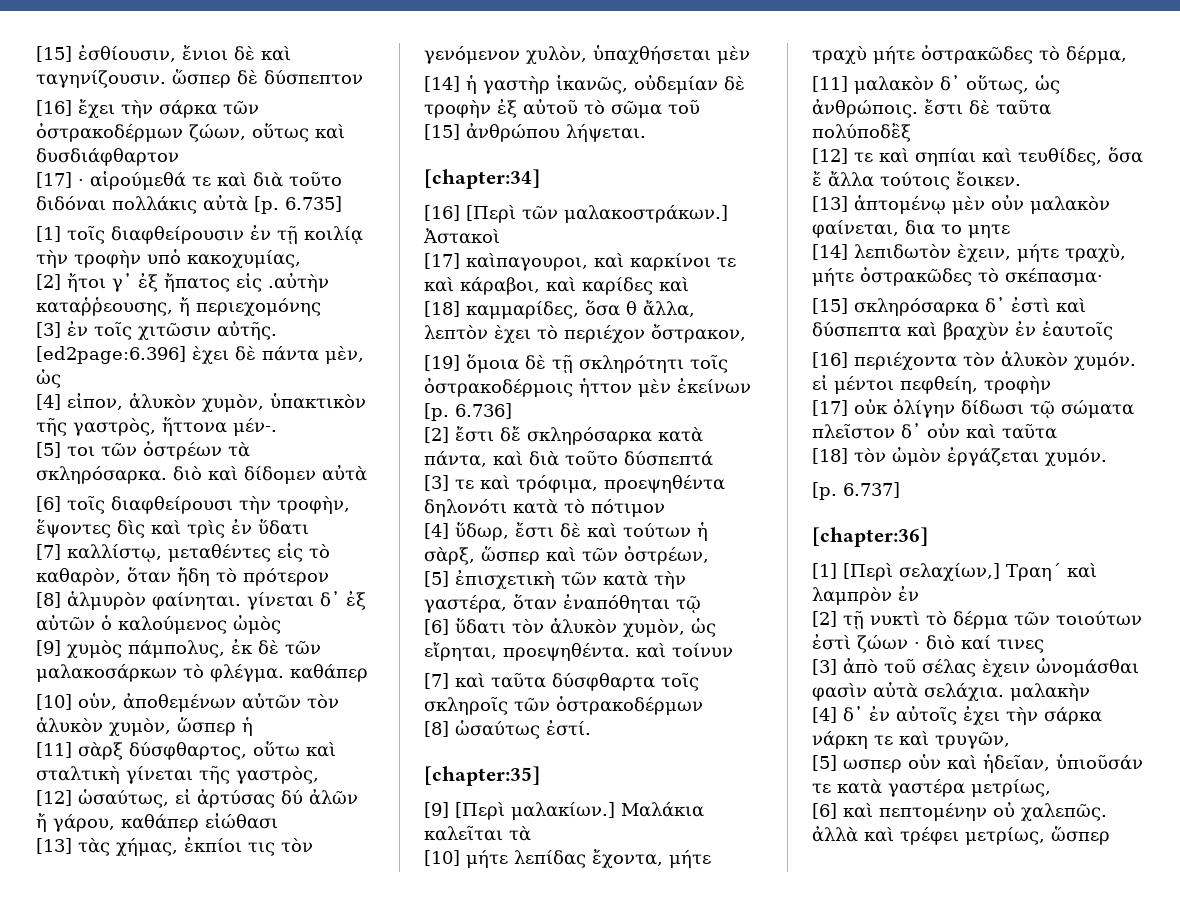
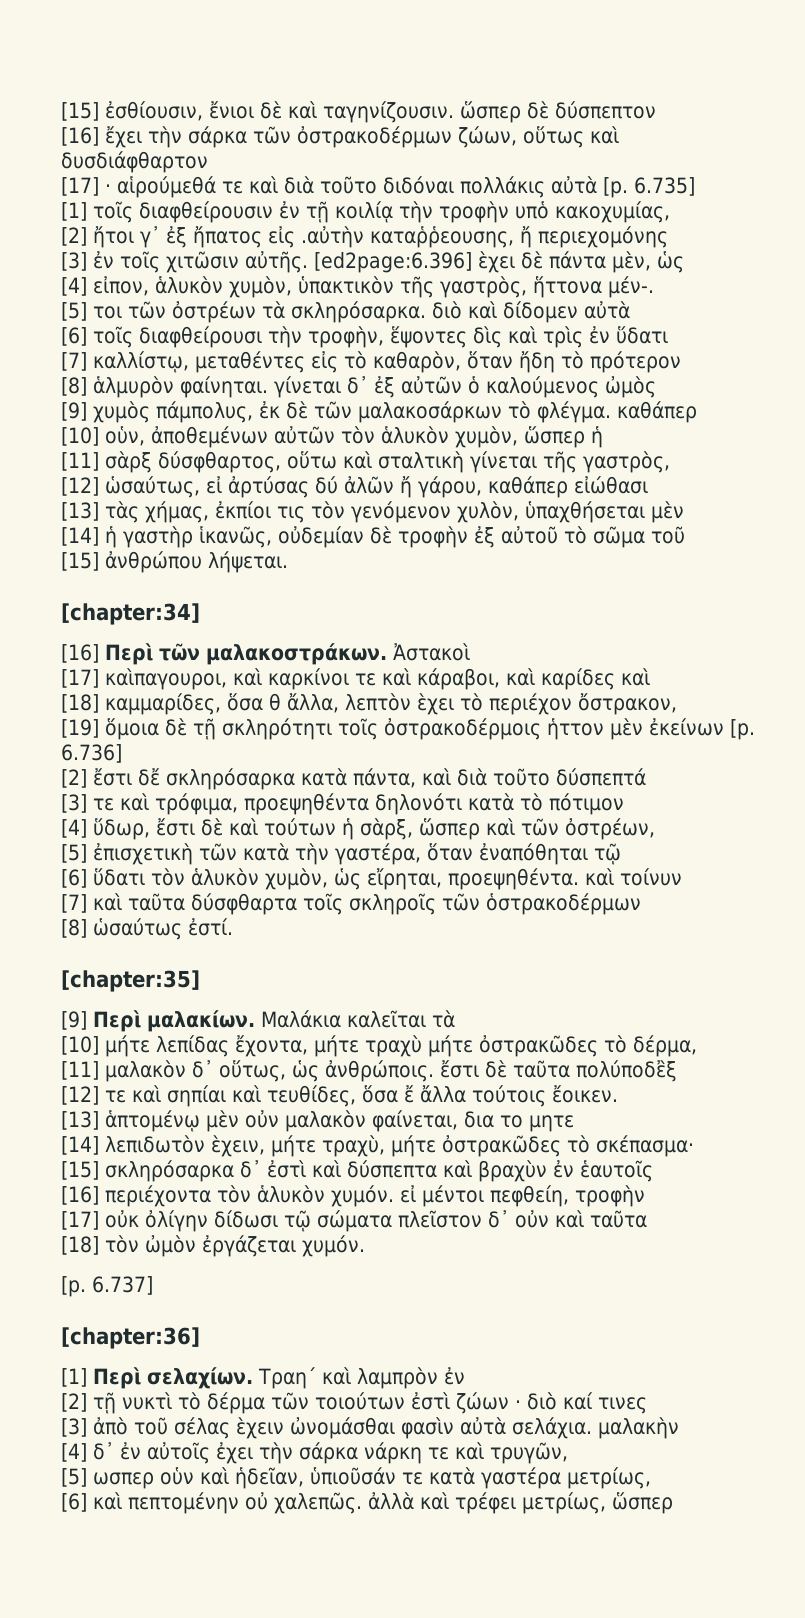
[466,205,728,223] [Περὶ τῶν μαλακοστράκων.] -> [105,643,387,665] Περὶ τῶν μαλακοστράκων.
[455,802,615,820] [Περὶ μαλακίων.] -> [93,1010,255,1032] Περὶ μαλακίων.
[843,563,1000,581] [Περὶ σελαχίων,] -> [93,1367,253,1389] Περὶ σελαχίων.

